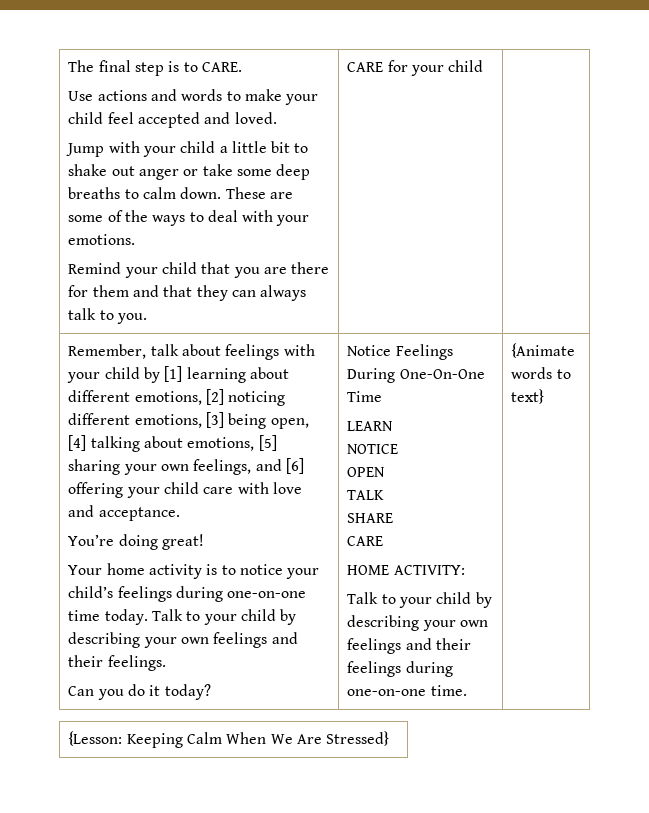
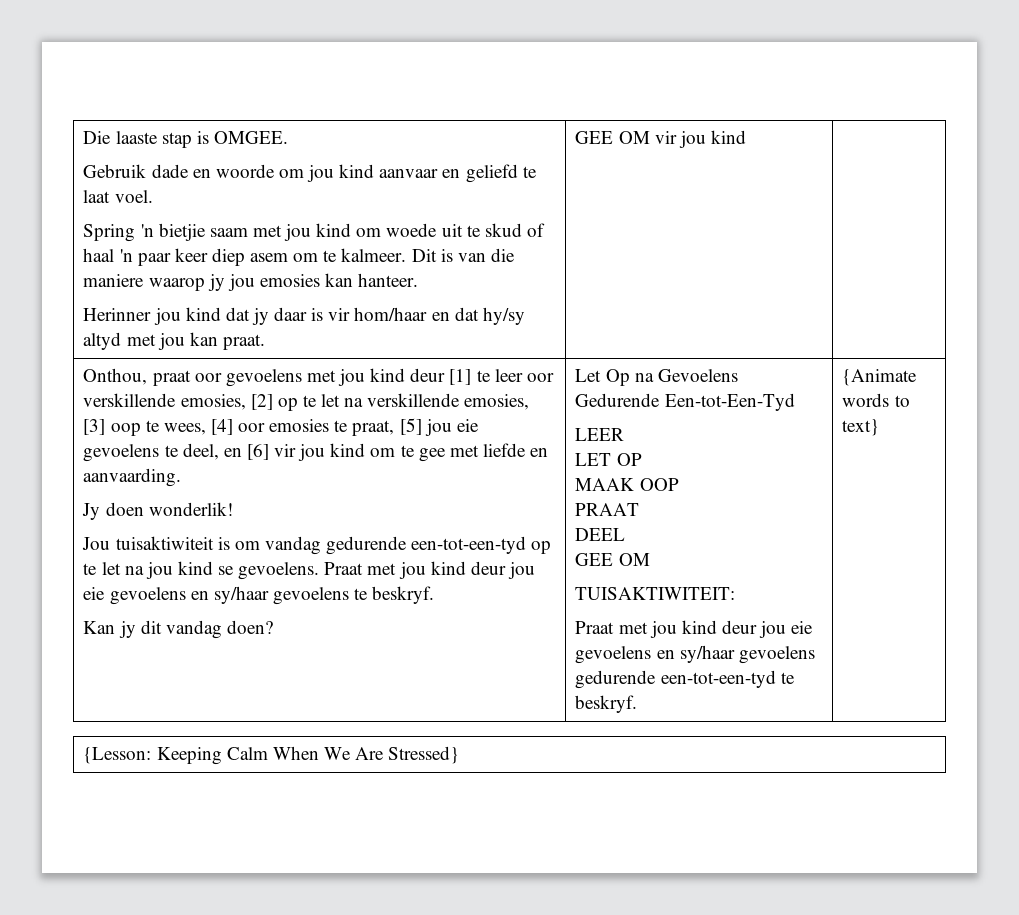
[68,60,242,76] [68,89,319,105] [68,112,277,128] [66,141,309,157] [68,164,311,180] [68,187,293,199] [68,210,310,226] [68,234,136,245] [68,262,330,278] [68,285,307,301] [68,308,147,324] [347,60,484,76] [68,344,315,360] [67,366,289,383] [68,389,286,406] [68,412,309,429] [68,435,277,452] [68,458,304,475] [68,482,302,498] [68,505,180,521] [68,534,204,550] [68,563,320,579] [68,586,307,602] [68,609,297,625] [68,632,298,648] [68,655,166,671] [68,684,211,700] [347,344,453,360] [347,368,485,383] [347,391,383,402] [347,421,394,431] [347,444,399,454] [347,467,386,477] [347,490,385,500] [347,513,394,523] [347,536,384,546] [347,565,465,575] [347,592,492,608] [347,615,488,631] [347,638,471,654] [347,661,453,677] [347,685,467,696] The final step is to CARE. // Use actions and words to make your child feel accepted and loved. // Jump with your child a little bit to shake out anger or take some deep breaths to calm down. These are some of the ways to deal with your emotions. // Remind your child that you are there for them and that they can always talk to you. | CARE for your child | // Remember, talk about feelings with your child by [1] learning about different emotions, [2] noticing different emotions, [3] being open, [4] talking about emotions, [5] sharing your own feelings, and [6] offering your child care with love and acceptance. // You’re doing great! // Your home activity is to notice your child’s feelings during one-on-one time today. Talk to your child by describing your own feelings and their feelings. // Can you do it today? | Notice Feelings During One-On-One Time // LEARN // NOTICE // OPEN // TALK // SHARE // CARE // HOME ACTIVITY: // Talk to your child by describing your own feelings and their feelings during one-on-one time. -> [83,131,288,148] [83,164,537,183] [83,190,153,203] [83,223,546,242] [83,248,516,266] [83,273,419,291] [83,307,525,325] [83,332,265,350] [575,130,746,148] [83,368,554,387] [83,393,530,411] [83,418,479,436] [83,443,549,462] [83,468,182,487] [82,502,233,520] [82,536,552,555] [83,561,536,580] [83,586,435,605] [83,620,273,639] [575,369,738,386] [575,393,795,411] [575,428,625,441] [575,453,642,466] [575,478,679,491] [575,503,640,516] [575,528,626,541] [575,553,650,566] [575,587,736,600] [575,620,814,638] [575,645,815,664] [575,670,795,689] [575,695,638,713] Die laaste stap is OMGEE. // Gebruik dade en woorde om jou kind aanvaar en geliefd te laat voel. // Spring 'n bietjie saam met jou kind om woede uit te skud of haal 'n paar keer diep asem om te kalmeer. Dit is van die maniere waarop jy jou emosies kan hanteer. // Herinner jou kind dat jy daar is vir hom/haar en dat hy/sy altyd met jou kan praat. | GEE OM vir jou kind | // Onthou, praat oor gevoelens met jou kind deur [1] te leer oor verskillende emosies, [2] op te let na verskillende emosies, [3] oop te wees, [4] oor emosies te praat, [5] jou eie gevoelens te deel, en [6] vir jou kind om te gee met liefde en aanvaarding. // Jy doen wonderlik! // Jou tuisaktiwiteit is om vandag gedurende een-tot-een-tyd op te let na jou kind se gevoelens. Praat met jou kind deur jou eie gevoelens en sy/haar gevoelens te beskryf. // Kan jy dit vandag doen? | Let Op na Gevoelens Gedurende Een-tot-Een-Tyd // LEER // LET OP // MAAK OOP // PRAAT // DEEL // GEE OM // TUISAKTIWITEIT: // Praat met jou kind deur jou eie gevoelens en sy/haar gevoelens gedurende een-tot-een-tyd te beskryf.

